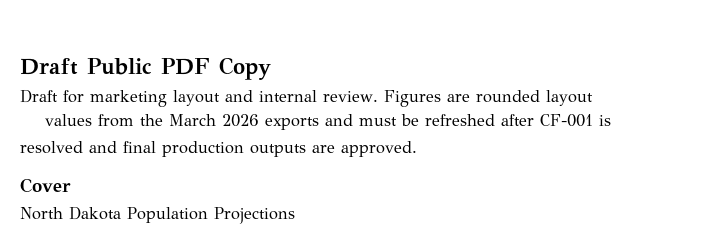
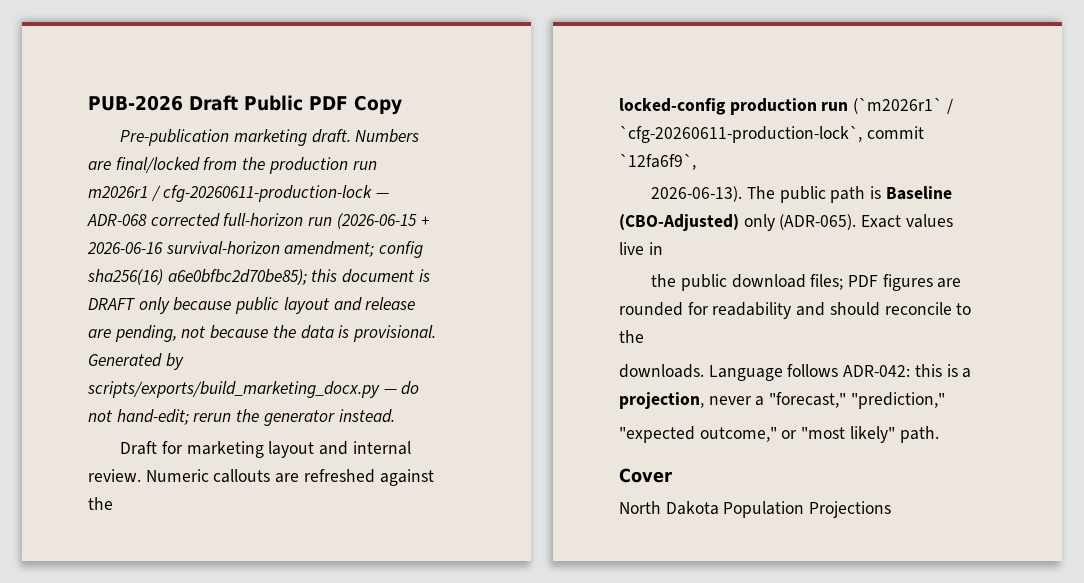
(20, 66) none -> [88,95,183,111] PUB-2026
(271, 68) none -> [120,129,420,146] [88,157,377,174] [88,185,390,202] [87,213,430,229] [87,241,424,258] [87,269,430,285] [88,297,416,314] [88,325,437,342] [88,353,184,370] [87,381,420,398] [88,409,395,426] // Pre-publication marketing draft. Numbers are final/locked from the production run m2026r1 / cfg-20260611-production-lock — ADR-068 corrected full-horizon run (2026-06-15 + 2026-06-16 survival-horizon amendment; config sha256(16) a6e0bfbc2d70be85); this document is DRAFT only because public layout and release are pending, not because the data is provisional. Generated by scripts/exports/build_marketing_docx.py — do not hand-edit; rerun the generator instead.
[383,90,593,107] [45,114,612,130] [20,141,417,157] Figures are rounded layout // values from the March 2026 exports and must be refreshed after CF-001 is // resolved and final production outputs are approved. -> [145,469,434,486] [88,497,113,510] [619,98,953,115] [619,126,924,143] [619,154,696,170] [651,186,952,203] [619,214,953,231] [619,242,663,255] [651,274,962,291] [619,302,972,319] [619,330,644,343] [619,364,972,381] [619,392,945,409] [619,426,939,443] Numeric callouts are refreshed against the // locked-config production run (`m2026r1` / `cfg-20260611-production-lock`, commit `12fa6f9`, // 2026-06-13). The public path is Baseline (CBO-Adjusted) only (ADR-065). Exact values live in // the public download files; PDF figures are rounded for readability and should reconcile to the // downloads. Language follows ADR-042: this is a projection, never a "forecast," "prediction," // "expected outcome," or "most likely" path.

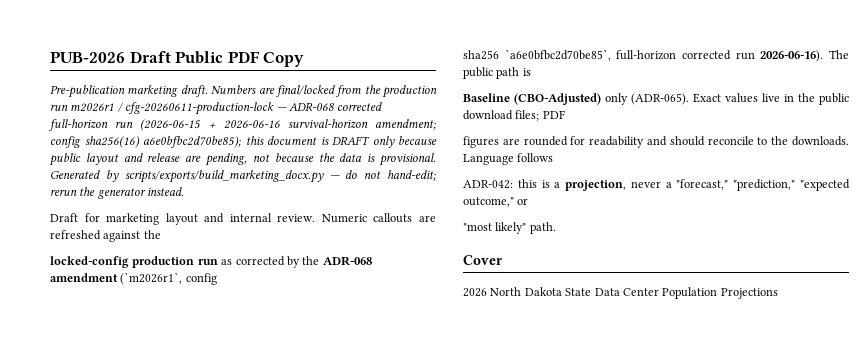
[853,98,953,114] [619,126,924,143] [619,154,696,170] [651,186,743,202] (`m2026r1` / `cfg-20260611-production-lock`, commit `12fa6f9`, // 2026-06-13). -> [221,256,372,268] [50,272,217,285] [463,49,824,62] as corrected by the ADR-068 amendment (`m2026r1`, config // sha256 `a6e0bfbc2d70be85`, full-horizon corrected run 2026-06-16).
(881, 192) none -> (531, 72) //
(663, 248) // -> (794, 98) none
(878, 281) none -> (565, 114) //
(644, 336) // -> (789, 140) none
(839, 370) none -> (554, 157) //
(945, 400) // -> (796, 185) none
(798, 434) none -> (529, 201) //
(672, 475) none -> [463,288,487,297] 2026
(719, 508) none -> [565,288,659,296] State Data Center

